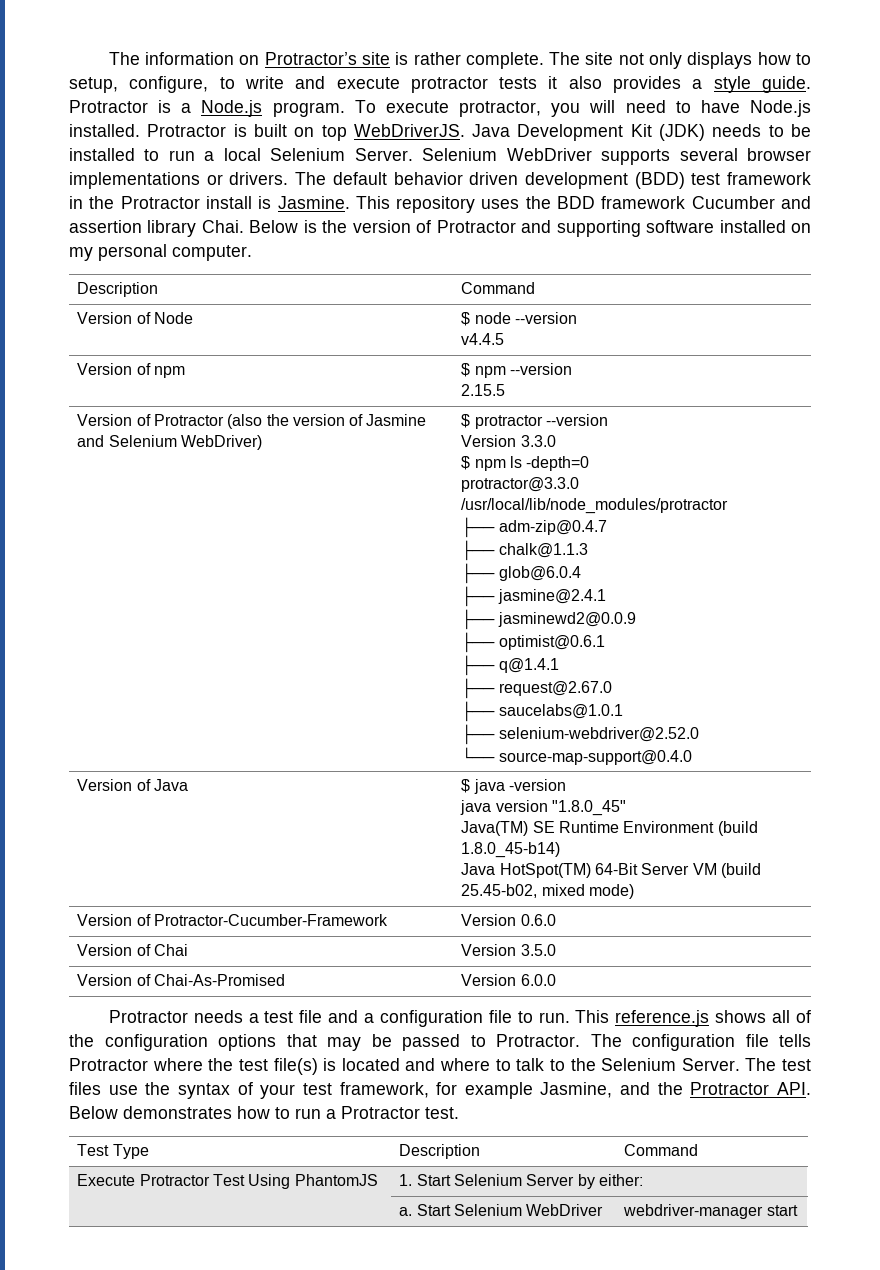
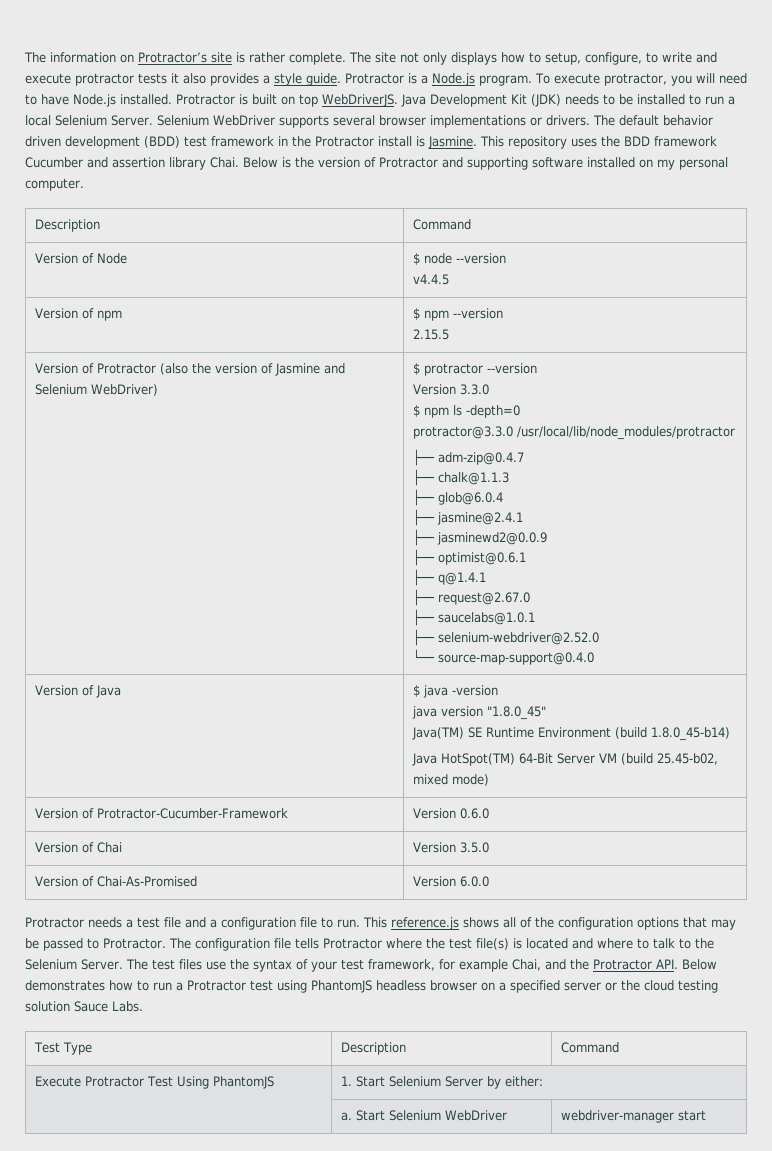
[540,1082,613,1098] Jasmine, -> [511,959,541,971] Chai,
[425,1107,459,1119] test. -> [250,980,718,993] [25,1001,143,1012] test using PhantomJS headless browser on a specified server or the cloud testing solution Sauce Labs.

